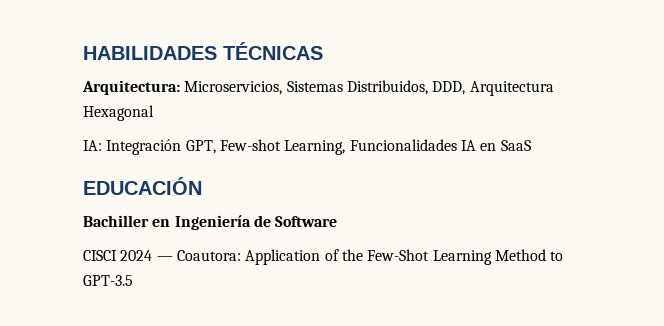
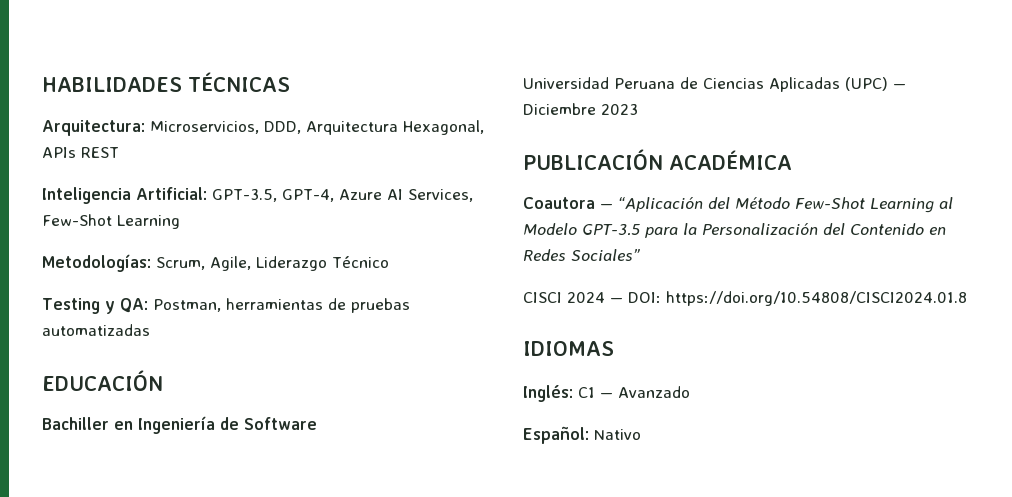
[286,80,554,96] [83,105,154,121] [83,139,531,155] Sistemas Distribuidos, DDD, Arquitectura Hexagonal // IA: Integración GPT, Few-shot Learning, Funcionalidades IA en SaaS -> [264,120,484,135] [42,147,119,158] [42,187,473,204] [42,214,180,229] [42,254,389,272] [42,298,410,314] [42,324,150,336] DDD, Arquitectura Hexagonal, APIs REST // Inteligencia Artificial: GPT-3.5, GPT-4, Azure AI Services, Few-Shot Learning // Metodologías: Scrum, Agile, Liderazgo Técnico // Testing y QA: Postman, herramientas de pruebas automatizadas
[83,249,564,265] [83,275,133,286] CISCI 2024 — Coautora: Application of the Few-Shot Learning Method to GPT-3.5 -> [523,77,906,92] [523,103,638,115] [523,149,792,170] [523,197,953,213] [523,223,946,238] [523,249,640,261] [523,291,967,306] [523,341,614,356] [523,385,690,402] [523,426,641,444] Universidad Peruana de Ciencias Aplicadas (UPC) — Diciembre 2023 // PUBLICACIÓN ACADÉMICA // Coautora — “Aplicación del Método Few-Shot Learning al Modelo GPT-3.5 para la Personalización del Contenido en Redes Sociales” // CISCI 2024 — DOI: https://doi.org/10.54808/CISCI2024.01.8 // IDIOMAS // Inglés: C1 — Avanzado // Español: Nativo

